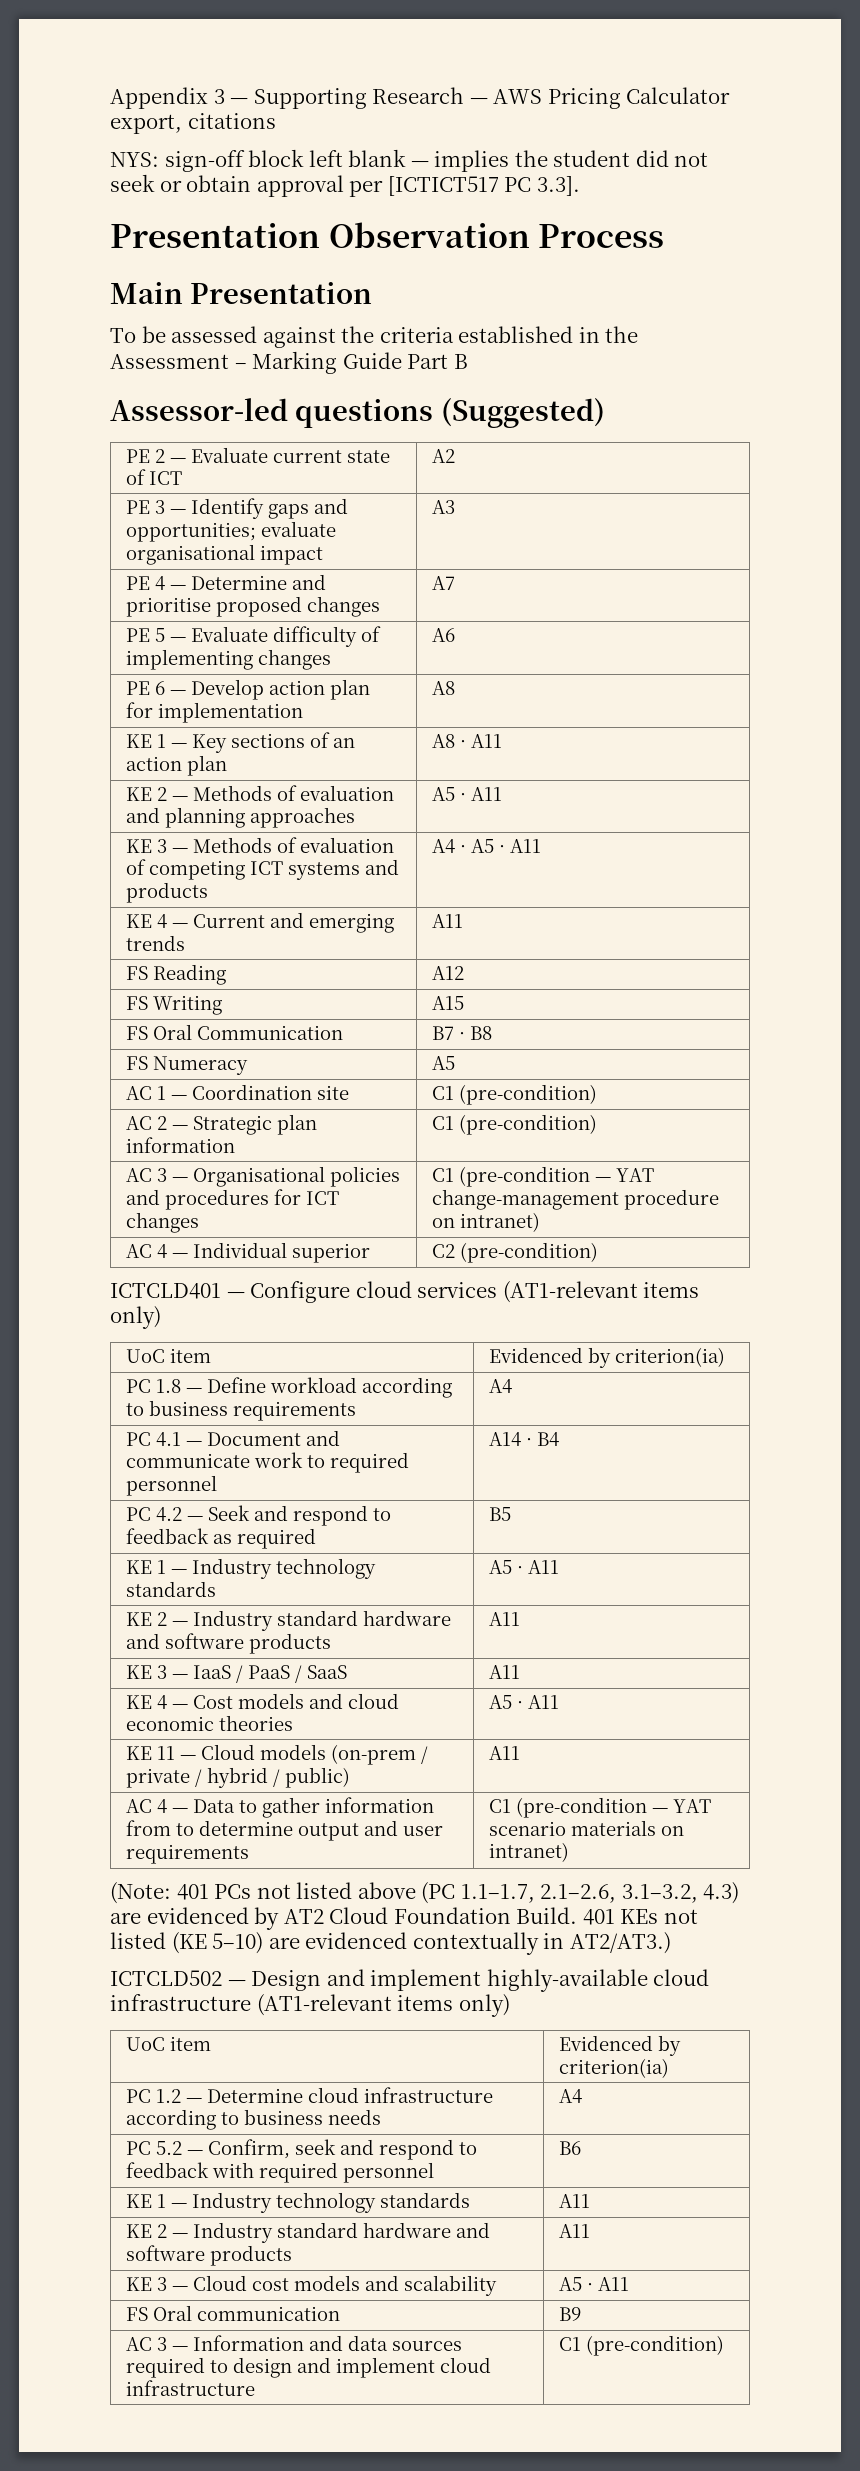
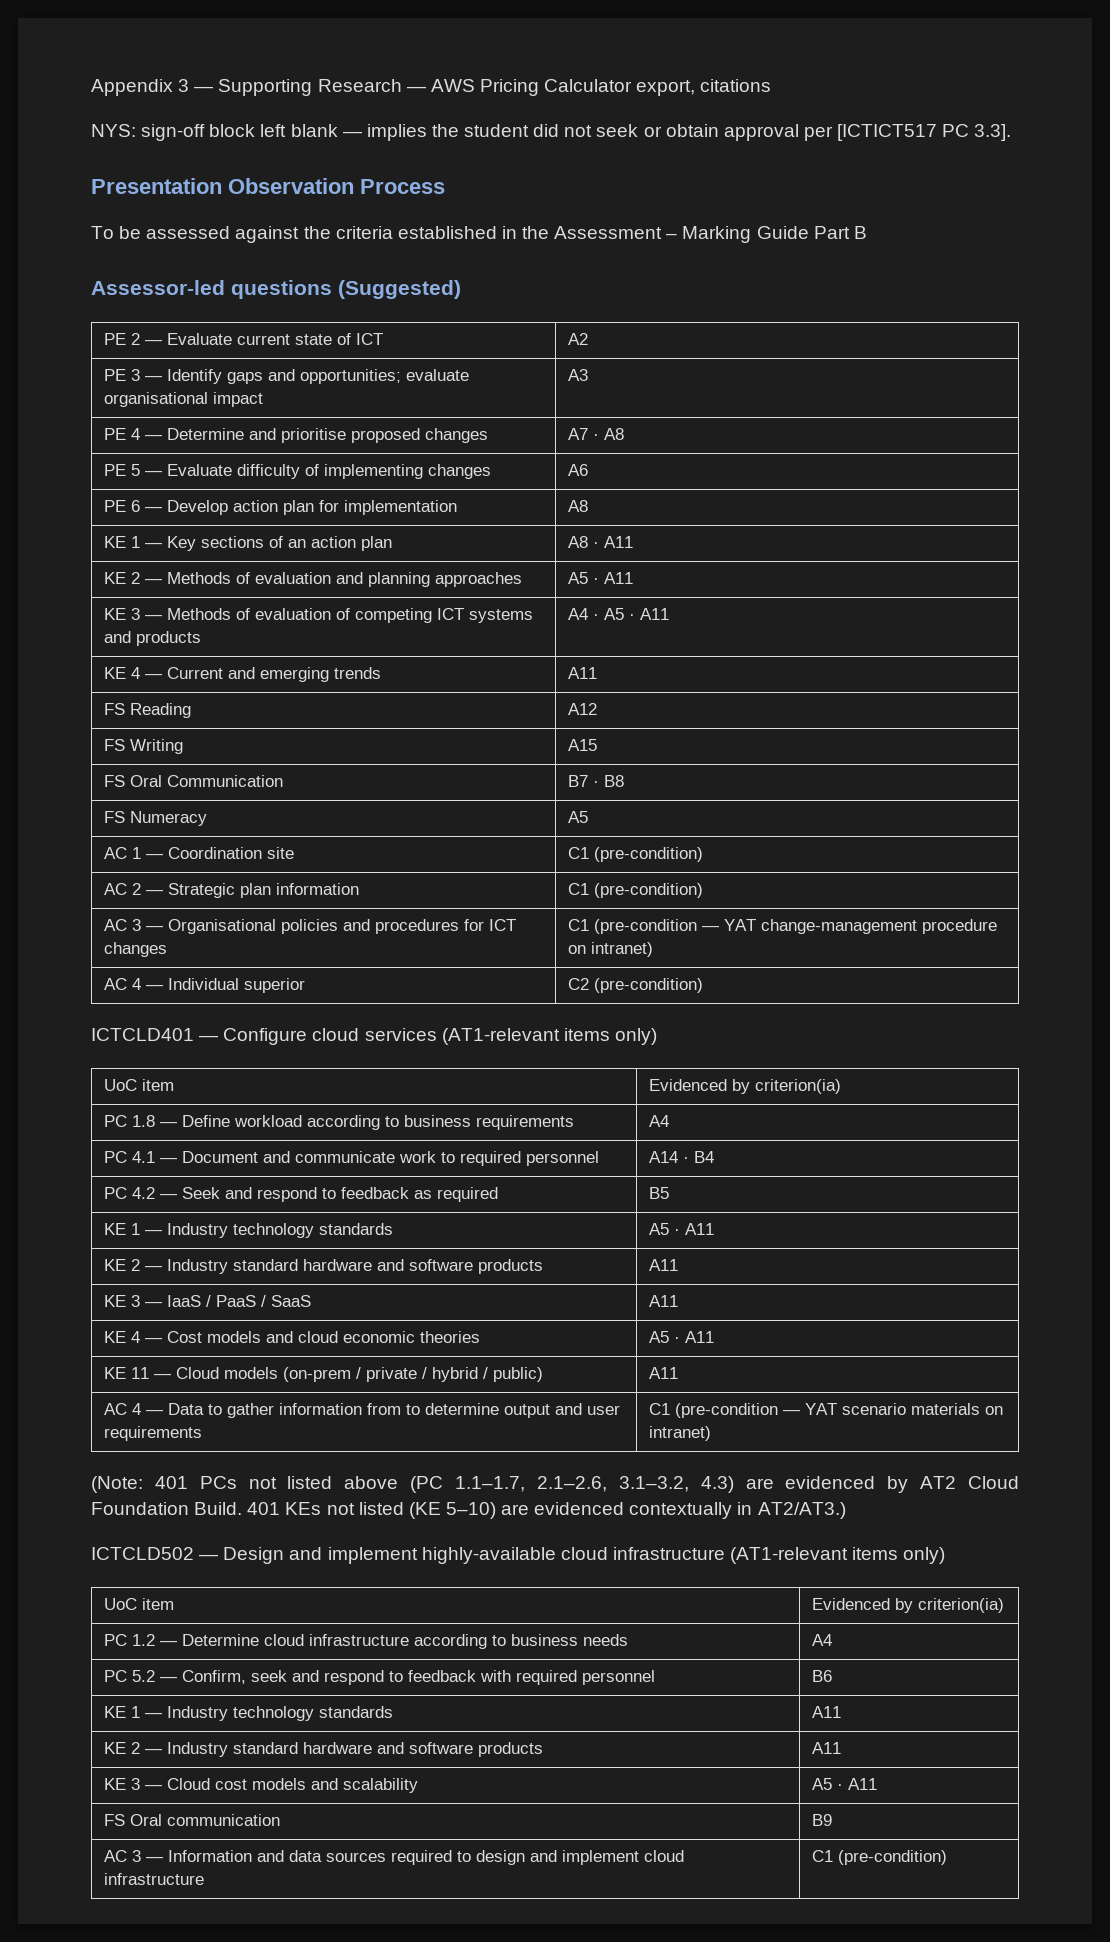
[110,282,373,304] // Main Presentation -> (445, 186) none
(455, 583) none -> [592,428,624,440] · A8

